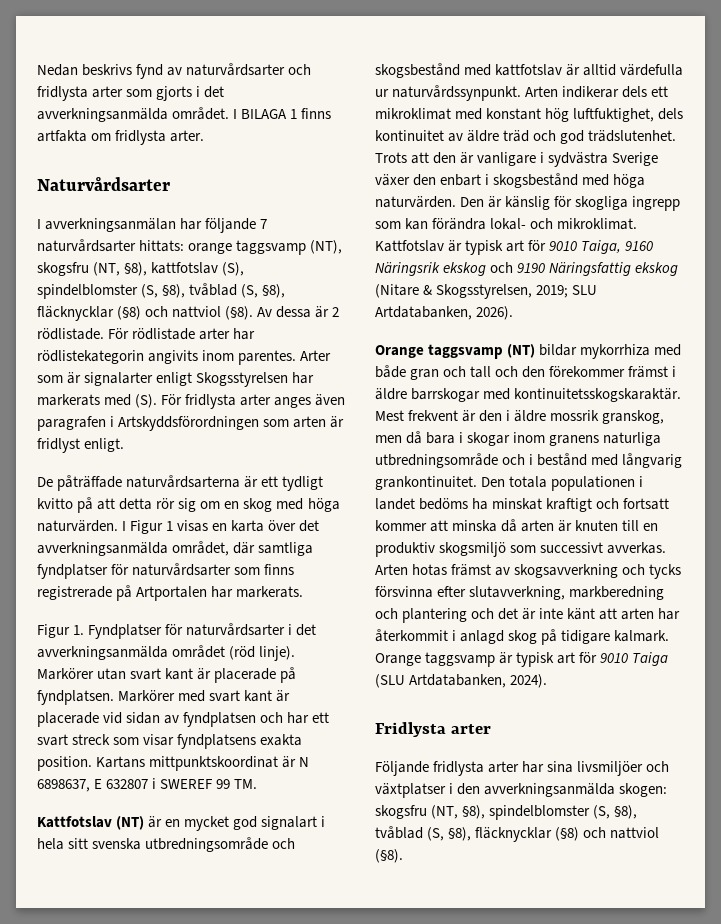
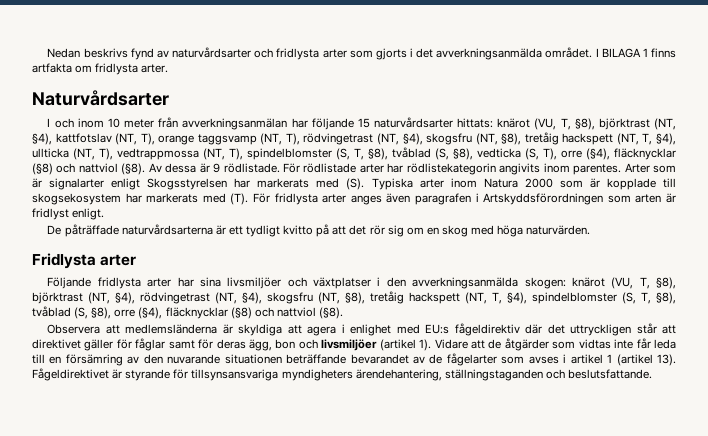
(41, 224) none -> [54,117,179,128] och inom 10 meter från
[260,219,268,229] 7 -> [357,118,370,128] 15
[188,240,343,255] [37,262,245,276] [37,283,286,299] orange taggsvamp (NT), skogsfru (NT, §8), kattfotslav (S), spindelblomster (S, §8), tvåblad (S, §8), -> [497,118,676,130] [32,132,676,145] [32,147,610,160] knärot (VU, T, §8), björktrast (NT, §4), kattfotslav (NT, T), orange taggsvamp (NT, T), rödvingetrast (NT, §4), skogsfru (NT, §8), tretåig hackspett (NT, T, §4), ullticka (NT, T), vedtrappmossa (NT, T), spindelblomster (S, T, §8), tvåblad (S, §8), vedticka (S, T), orre (§4),
[332,307,340,317] 2 -> [213,163,221,173] 9
(158, 401) none -> [371,178,676,190] [32,193,249,205] Typiska arter inom Natura 2000 som är kopplade till skogsekosystem har markerats med (T).
[119,498,153,510] detta -> [349,225,367,235] det
[122,520,320,534] [37,541,314,556] [37,563,295,579] [37,585,304,601] [37,623,317,639] [37,645,296,661] [37,667,297,683] [37,690,291,705] [37,712,330,727] [37,734,303,749] [37,756,310,771] [37,778,258,792] [37,816,326,831] [37,837,296,852] [375,63,684,78] [375,85,669,101] [375,108,684,122] [375,130,677,144] [375,152,659,167] [375,173,646,188] [375,196,681,211] [375,218,638,230] [375,240,654,255] [375,262,679,276] [375,284,598,299] [375,306,514,320] [375,344,682,359] [375,365,677,380] [375,388,682,402] [375,410,665,424] [375,431,662,446] [375,453,683,468] [375,476,644,491] [375,498,670,512] [375,519,659,532] [375,542,667,557] [375,564,682,579] [375,586,665,600] [375,608,681,623] [375,629,670,645] [375,652,669,667] [375,674,548,688] I Figur 1 visas en karta över det avverkningsanmälda området, där samtliga fyndplatser för naturvårdsarter som finns registrerade på Artportalen har markerats. // Figur 1. Fyndplatser för naturvårdsarter i det avverkningsanmälda området (röd linje). Markörer utan svart kant är placerade på fyndplatsen. Markörer med svart kant är placerade vid sidan av fyndplatsen och har ett svart streck som visar fyndplatsens exakta position. Kartans mittpunktskoordinat är N 6898637, E 632807 i SWEREF 99 TM. // Kattfotslav (NT) är en mycket god signalart i hela sitt svenska utbredningsområde och skogsbestånd med kattfotslav är alltid värdefulla ur naturvårdssynpunkt. Arten indikerar dels ett mikroklimat med konstant hög luftfuktighet, dels kontinuitet av äldre träd och god trädslutenhet. Trots att den är vanligare i sydvästra Sverige växer den enbart i skogsbestånd med höga naturvärden. Den är känslig för skogliga ingrepp som kan förändra lokal- och mikroklimat. Kattfotslav är typisk art för 9010 Taiga, 9160 Näringsrik ekskog och 9190 Näringsfattig ekskog (Nitare & Skogsstyrelsen, 2019; SLU Artdatabanken, 2026). // Orange taggsvamp (NT) bildar mykorrhiza med både gran och tall och den förekommer främst i äldre barrskogar med kontinuitetsskogskaraktär. Mest frekvent är den i äldre mossrik granskog, men då bara i skogar inom granens naturliga utbredningsområde och i bestånd med långvarig grankontinuitet. Den totala populationen i landet bedöms ha minskat kraftigt och fortsatt kommer att minska då arten är knuten till en produktiv skogsmiljö som successivt avverkas. Arten hotas främst av skogsavverkning och tycks försvinna efter slutavverkning, markberedning och plantering och det är inte känt att arten har återkommit i anlagd skog på tidigare kalmark. Orange taggsvamp är typisk art för 9010 Taiga (SLU Artdatabanken, 2024). -> (591, 230) none
[375,805,638,820] [375,826,660,842] [375,849,403,863] skogsfru (NT, §8), spindelblomster (S, §8), tvåblad (S, §8), fläcknycklar (§8) och nattviol (§8). -> [571,277,676,289] [32,291,676,304] [32,306,343,319] [47,323,676,336] [32,338,677,351] [32,353,677,366] [32,368,652,381] knärot (VU, T, §8), björktrast (NT, §4), rödvingetrast (NT, §4), skogsfru (NT, §8), tretåig hackspett (NT, T, §4), spindelblomster (S, T, §8), tvåblad (S, §8), orre (§4), fläcknycklar (§8) och nattviol (§8). // Observera att medlemsländerna är skyldiga att agera i enlighet med EU:s fågeldirektiv där det uttryckligen står att direktivet gäller för fåglar samt för deras ägg, bon och livsmiljöer (artikel 1). Vidare att de åtgärder som vidtas inte får leda till en försämring av den nuvarande situationen beträffande bevarandet av de fågelarter som avses i artikel 1 (artikel 13). Fågeldirektivet är styrande för tillsynsansvariga myndigheters ärendehantering, ställningstaganden och beslutsfattande.

